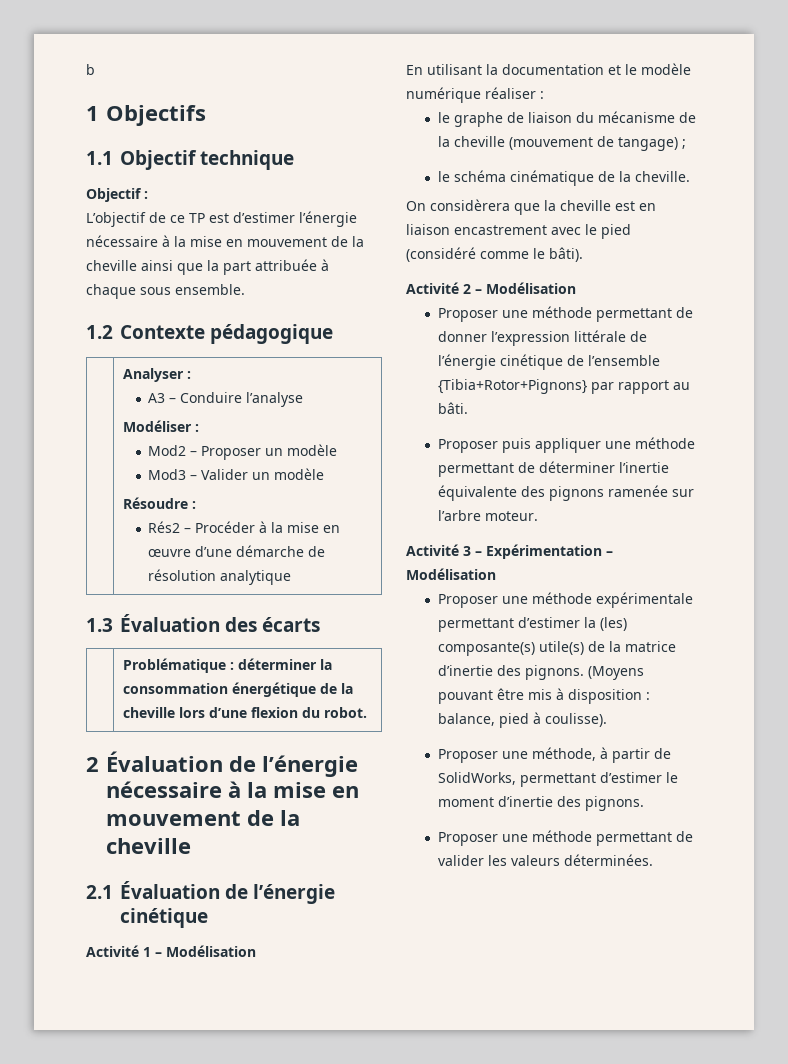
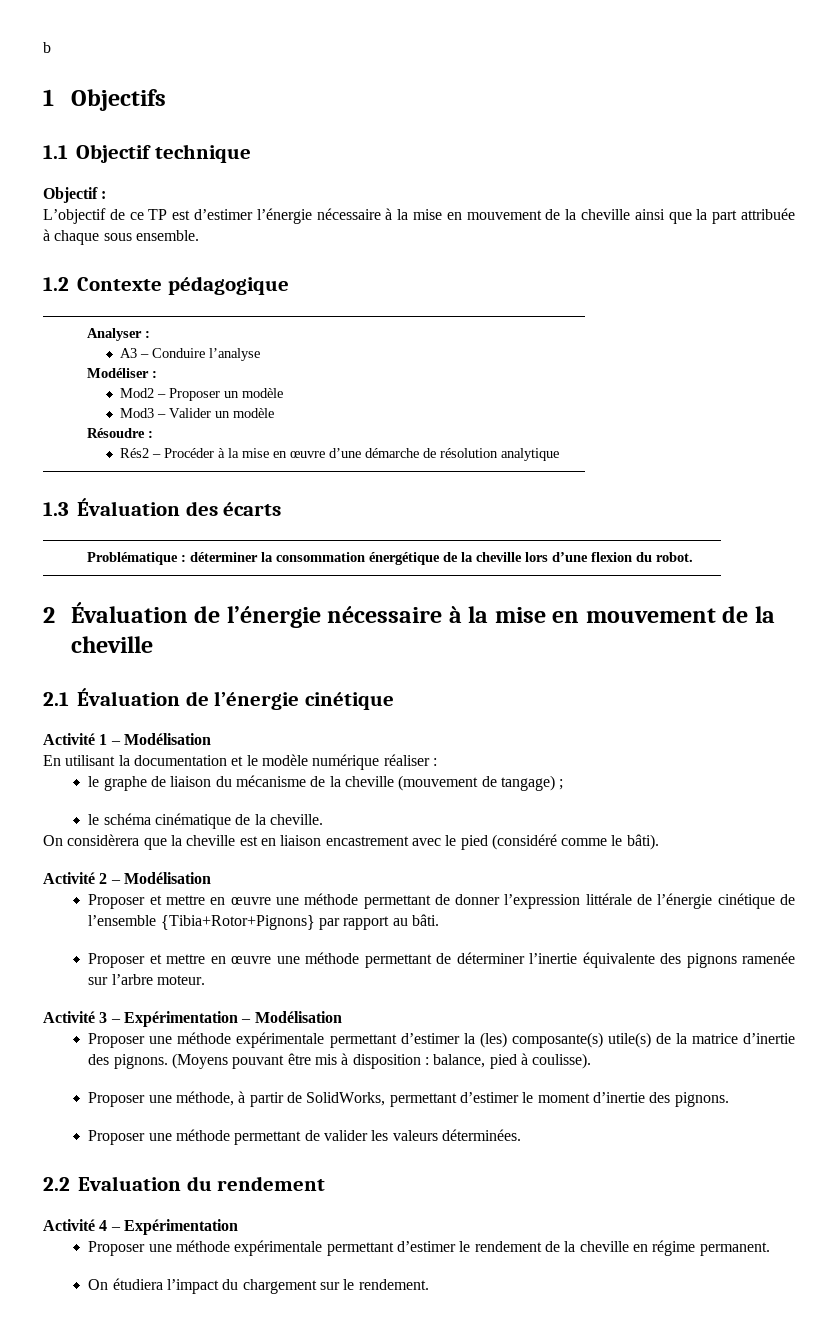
(498, 315) none -> [149,895,271,905] et mettre en œuvre
[501,438,601,453] puis appliquer -> [149,954,272,964] et mettre en œuvre
(653, 860) none -> [43,1176,326,1191] [43,1219,238,1235] [88,1240,770,1256] [88,1278,429,1294] // 2.2 Evaluation du rendement // Activité 4 – Expérimentation // Proposer une méthode expérimentale permettant d’estimer le rendement de la cheville en régime permanent. // On étudiera l’impact du chargement sur le rendement.

